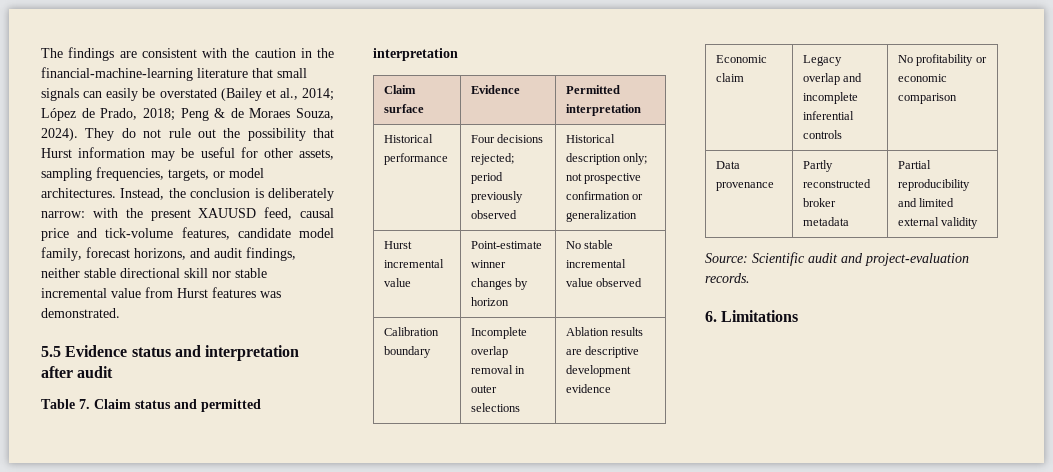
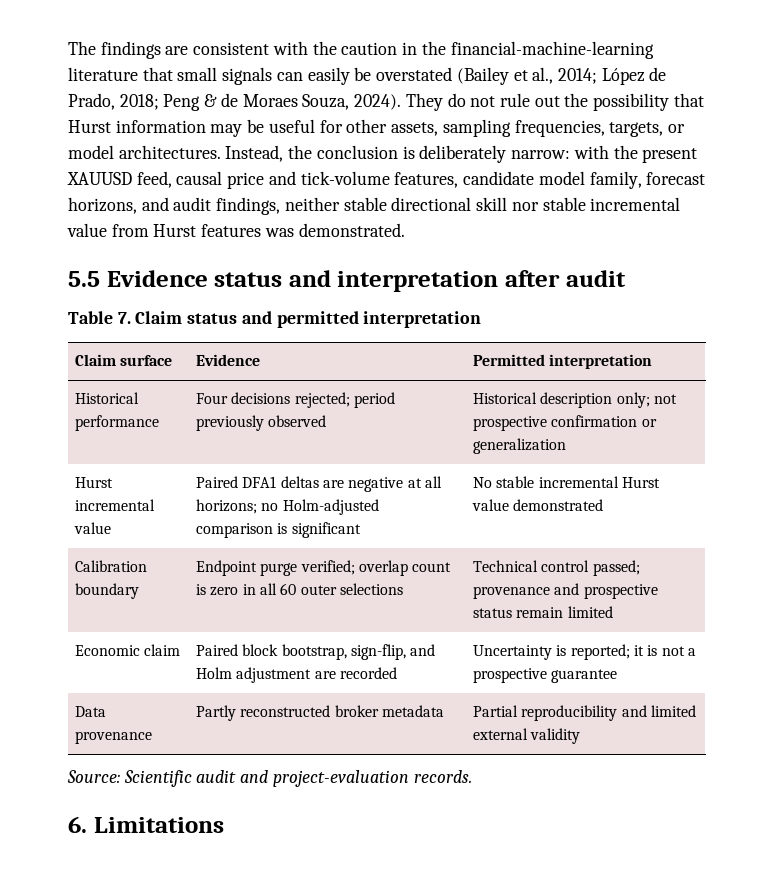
[470,241,542,249] [470,260,506,268] [470,278,529,290] [470,297,509,306] Point-estimate winner changes by horizon -> [196,476,443,492] [196,499,379,515] [196,522,361,538] Paired DFA1 deltas are negative at all horizons; no Holm-adjusted comparison is significant
[565,278,643,287] value observed -> [622,477,661,488] [472,499,604,511] Hurst value demonstrated
[470,327,527,339] [470,346,508,358] [470,365,526,374] [470,385,497,393] [470,403,520,412] [565,327,644,336] [565,346,640,358] [565,365,631,377] [565,384,611,393] [715,55,767,63] [715,73,744,82] [802,55,842,66] [802,73,863,85] [802,92,858,104] [802,111,854,120] [802,130,842,139] [897,54,987,66] [897,74,947,82] [897,93,957,104] Incomplete overlap removal in outer selections | Ablation results are descriptive development evidence // Economic claim | Legacy overlap and incomplete inferential controls | No profitability or economic comparison -> [196,560,452,576] [196,583,404,596] [473,560,640,576] [473,583,658,599] [473,606,613,618] [75,644,181,656] [196,644,436,660] [196,667,398,683] [473,644,697,660] [473,668,618,683] Endpoint purge verified; overlap count is zero in all 60 outer selections | Technical control passed; provenance and prospective status remain limited // Economic claim | Paired block bootstrap, sign-flip, and Holm adjustment are recorded | Uncertainty is reported; it is not a prospective guarantee

